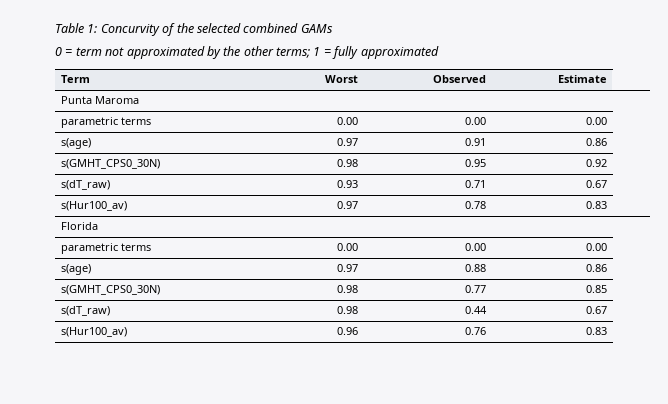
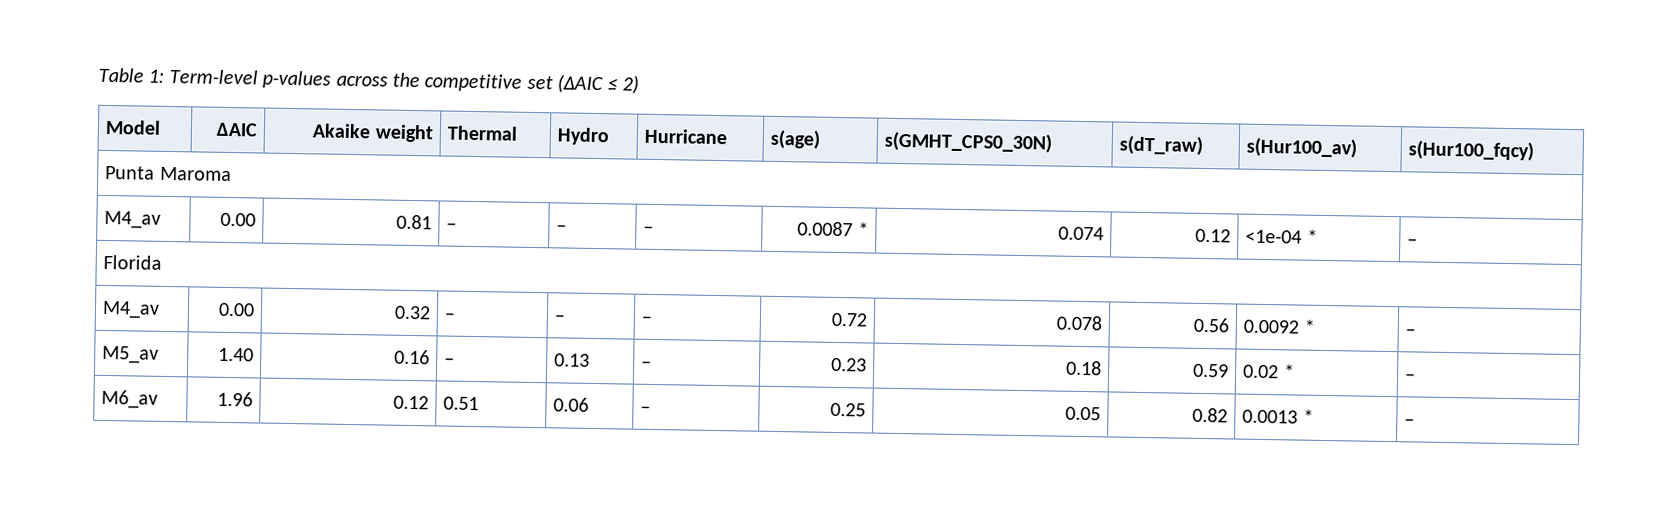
[100,23,333,36] [55,46,439,59] [61,75,91,83] [324,75,358,83] [432,75,486,83] [557,75,607,83] Concurvity of the selected combined GAMs // 0 = term not approximated by the other terms; 1 = fully approximated // Term | Worst | Observed | Estimate -> [168,68,639,94] [105,119,162,135] [215,122,258,137] [312,123,434,143] [447,125,519,141] [557,127,611,146] [644,128,728,145] [770,129,821,150] [884,131,1053,154] [1119,135,1204,156] [1246,137,1358,159] [1408,140,1535,162] Term-level p-values across the competitive set (ΔAIC ≤ 2) // Model | ΔAIC | Akaike weight | Thermal | Hydro | Hurricane | s(age) | s(GMHT_CPS0_30N) | s(dT_raw) | s(Hur100_av) | s(Hur100_fqcy)
[61,117,152,128] [336,117,358,125] [464,117,486,125] [585,117,607,125] [61,138,92,149] [336,138,358,146] [464,138,486,146] [585,138,607,146] [61,159,161,169] [336,159,358,167] [464,159,486,167] [585,159,607,167] [61,180,111,190] [336,180,358,188] [464,180,486,188] [585,180,607,188] [61,201,128,211] [336,201,358,209] [464,201,486,209] [585,201,607,209] parametric terms | 0.00 | 0.00 | 0.00 // s(age) | 0.97 | 0.91 | 0.86 // s(GMHT_CPS0_30N) | 0.98 | 0.95 | 0.92 // s(dT_raw) | 0.93 | 0.71 | 0.67 // s(Hur100_av) | 0.97 | 0.78 | 0.83 -> [104,210,162,229] [219,212,256,227] [395,214,432,230] [446,222,458,230] [556,224,568,232] [643,225,655,233] [797,221,869,237] [1057,226,1104,241] [1194,228,1231,243] [1245,229,1318,244] [1407,238,1419,246] M4_av | 0.00 | 0.81 | – | – | – | 0.0087 * | 0.074 | 0.12 | <1e-04 * | –
[61,243,152,254] [336,243,358,251] [464,243,486,251] [585,243,607,251] [61,264,92,275] [336,264,358,272] [464,264,486,272] [585,264,607,272] [61,285,161,295] [336,285,358,293] [464,285,486,293] [585,285,607,293] [61,306,111,316] [336,306,358,314] [464,306,487,314] [585,306,607,314] [61,327,128,337] [336,327,358,335] [464,327,486,335] [585,327,607,335] parametric terms | 0.00 | 0.00 | 0.00 // s(age) | 0.97 | 0.88 | 0.86 // s(GMHT_CPS0_30N) | 0.98 | 0.77 | 0.85 // s(dT_raw) | 0.98 | 0.44 | 0.67 // s(Hur100_av) | 0.96 | 0.76 | 0.83 -> [102,300,161,319] [217,302,255,317] [393,305,431,320] [444,312,456,320] [554,314,566,322] [641,315,653,323] [830,312,868,327] [1055,315,1102,331] [1192,317,1229,333] [1243,319,1315,334] [1405,328,1417,336] [102,345,160,364] [217,347,254,362] [393,349,430,365] [444,357,456,365] [554,353,591,367] [641,360,653,368] [830,357,867,372] [1065,360,1102,376] [1192,363,1229,378] [1243,364,1295,379] [1404,373,1417,381] [101,389,159,409] [216,391,253,407] [392,395,429,410] [443,396,480,411] [553,397,590,412] [640,405,652,413] [829,402,866,417] [1064,406,1101,421] [1191,407,1228,423] [1242,409,1314,424] [1404,418,1416,426] M4_av | 0.00 | 0.32 | – | – | – | 0.72 | 0.078 | 0.56 | 0.0092 * | – // M5_av | 1.40 | 0.16 | – | 0.13 | – | 0.23 | 0.18 | 0.59 | 0.02 * | – // M6_av | 1.96 | 0.12 | 0.51 | 0.06 | – | 0.25 | 0.05 | 0.82 | 0.0013 * | –

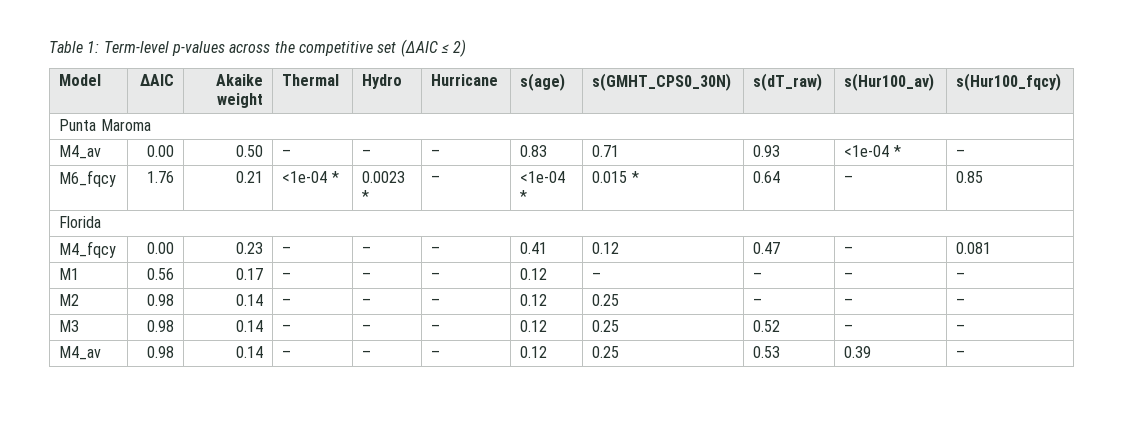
[395,214,432,230] [446,222,458,230] [556,224,568,232] [643,225,655,233] [797,221,869,237] [1057,226,1104,241] [1194,228,1231,243] 0.81 | – | – | – | 0.0087 * | 0.074 | 0.12 -> [235,145,263,157] [282,149,292,157] [362,149,372,157] [431,149,441,157] [520,145,548,157] [592,145,620,157] [753,145,781,157] 0.50 | – | – | – | 0.83 | 0.71 | 0.93
(1419, 242) none -> [59,170,117,187] [146,171,174,183] [235,171,263,183] [282,171,339,183] [362,171,406,183] [362,190,370,202] [431,175,441,183] [520,171,566,183] [520,190,528,202] [592,171,639,183] [753,171,781,183] [844,175,854,183] [956,171,984,183] // M6_fqcy | 1.76 | 0.21 | <1e-04 * | 0.0023 * | – | <1e-04 * | 0.015 * | 0.64 | – | 0.85
[102,300,161,319] [217,302,255,317] [393,305,431,320] [444,312,456,320] [554,314,566,322] [641,315,653,323] [830,312,868,327] [1055,315,1102,331] [1192,317,1229,333] [1243,319,1315,334] [1405,328,1417,336] [102,345,160,364] [217,347,254,362] [393,349,430,365] [444,357,456,365] [554,353,591,367] [641,360,653,368] [830,357,867,372] [1065,360,1102,376] [1192,363,1229,378] [1243,364,1295,379] [1404,373,1417,381] [101,389,159,409] [216,391,253,407] [392,395,429,410] [443,396,480,411] [553,397,590,412] [640,405,652,413] [829,402,866,417] [1064,406,1101,421] [1191,407,1228,423] [1242,409,1314,424] M4_av | 0.00 | 0.32 | – | – | – | 0.72 | 0.078 | 0.56 | 0.0092 * | – // M5_av | 1.40 | 0.16 | – | 0.13 | – | 0.23 | 0.18 | 0.59 | 0.02 * | – // M6_av | 1.96 | 0.12 | 0.51 | 0.06 | – | 0.25 | 0.05 | 0.82 | 0.0013 * -> [59,241,117,258] [146,242,174,254] [235,242,263,254] [282,246,292,254] [362,246,372,254] [431,246,441,254] [520,242,548,254] [592,242,620,254] [753,242,781,254] [844,246,854,254] [956,242,992,254] [59,268,80,280] [146,268,174,280] [235,268,263,280] [282,272,292,280] [362,272,372,280] [431,272,441,280] [520,268,548,280] [592,272,602,280] [753,272,763,280] [844,272,854,280] [956,272,966,280] [59,294,80,306] [146,294,174,306] [235,294,263,306] [282,298,292,306] [362,298,372,306] [431,298,441,306] [520,294,548,306] [592,294,620,306] [753,298,763,306] [844,298,854,306] [956,298,966,306] [59,320,80,332] [146,320,174,332] [235,320,263,332] [282,324,292,332] [362,324,372,332] [431,324,441,332] [520,320,548,332] [592,320,620,332] [753,320,781,332] [844,324,854,332] [956,324,966,332] [59,346,102,360] [146,346,174,358] [235,346,263,358] [282,350,292,358] [362,350,372,358] [431,350,441,358] [520,346,548,358] [592,346,620,358] [753,346,781,358] [844,346,872,358] M4_fqcy | 0.00 | 0.23 | – | – | – | 0.41 | 0.12 | 0.47 | – | 0.081 // M1 | 0.56 | 0.17 | – | – | – | 0.12 | – | – | – | – // M2 | 0.98 | 0.14 | – | – | – | 0.12 | 0.25 | – | – | – // M3 | 0.98 | 0.14 | – | – | – | 0.12 | 0.25 | 0.52 | – | – // M4_av | 0.98 | 0.14 | – | – | – | 0.12 | 0.25 | 0.53 | 0.39

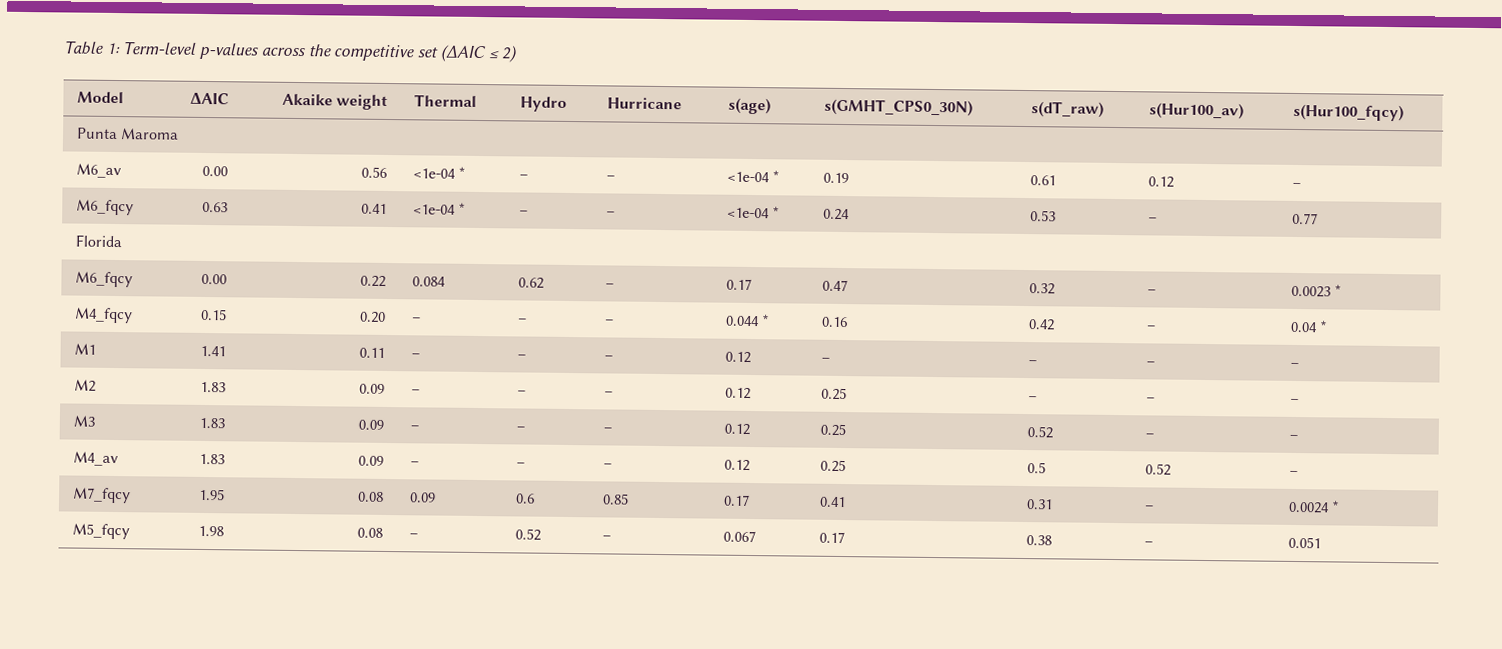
[59,145,102,159] [146,145,174,157] [235,145,263,157] [282,149,292,157] [362,149,372,157] [431,149,441,157] [520,145,548,157] [592,145,620,157] [753,145,781,157] [844,145,901,157] [956,149,966,157] [59,170,117,187] [146,171,174,183] [235,171,263,183] [282,171,339,183] [362,171,406,183] [362,190,370,202] [431,175,441,183] [520,171,566,183] [520,190,528,202] [592,171,639,183] [753,171,781,183] [844,175,854,183] [956,171,984,183] [59,216,102,228] [59,241,117,258] [146,242,174,254] [235,242,263,254] [282,246,292,254] [362,246,372,254] [431,246,441,254] [520,242,548,254] [592,242,620,254] [753,242,781,254] [844,246,854,254] [956,242,992,254] M4_av | 0.00 | 0.50 | – | – | – | 0.83 | 0.71 | 0.93 | <1e-04 * | – // M6_fqcy | 1.76 | 0.21 | <1e-04 * | 0.0023 * | – | <1e-04 * | 0.015 * | 0.64 | – | 0.85 // Florida // M4_fqcy | 0.00 | 0.23 | – | – | – | 0.41 | 0.12 | 0.47 | – | 0.081 -> [75,163,122,179] [202,165,229,177] [361,166,388,178] [412,166,467,179] [518,174,529,180] [605,175,616,181] [726,170,781,183] [822,172,849,184] [1029,175,1056,186] [1147,176,1174,188] [1291,182,1302,189] [75,199,134,216] [202,201,229,213] [361,203,388,214] [412,202,467,215] [518,210,529,216] [605,211,616,217] [726,206,781,219] [822,208,850,221] [1029,210,1056,222] [1147,217,1158,223] [1291,212,1318,225] [74,234,122,248] [74,271,133,288] [201,273,228,285] [360,275,387,287] [411,276,446,287] [517,277,544,289] [604,283,615,289] [725,278,752,291] [821,279,848,292] [1028,283,1055,295] [1146,289,1157,295] [1290,284,1343,298] [73,307,133,324] [201,308,228,321] [359,311,387,323] [411,317,422,323] [516,318,528,324] [603,319,615,325] [724,314,771,327] [820,316,848,328] [1027,319,1055,331] [1145,325,1157,331] [1289,320,1329,333] M6_av | 0.00 | 0.56 | <1e-04 * | – | – | <1e-04 * | 0.19 | 0.61 | 0.12 | – // M6_fqcy | 0.63 | 0.41 | <1e-04 * | – | – | <1e-04 * | 0.24 | 0.53 | – | 0.77 // Florida // M6_fqcy | 0.00 | 0.22 | 0.084 | 0.62 | – | 0.17 | 0.47 | 0.32 | – | 0.0023 * // M4_fqcy | 0.15 | 0.20 | – | – | – | 0.044 * | 0.16 | 0.42 | – | 0.04 *
[146,268,174,280] [235,268,263,280] 0.56 | 0.17 -> [200,345,227,357] [359,347,386,358] 1.41 | 0.11
[146,294,174,306] [235,294,263,306] 0.98 | 0.14 -> [200,381,227,393] [359,383,386,394] 1.83 | 0.09
[146,320,174,332] [235,320,263,332] 0.98 | 0.14 -> [199,417,226,429] [358,419,385,430] 1.83 | 0.09
[146,346,174,358] [235,346,263,358] [282,350,292,358] [362,350,372,358] [431,350,441,358] [520,346,548,358] [592,346,620,358] [753,346,781,358] [844,346,872,358] [956,350,966,358] 0.98 | 0.14 | – | – | – | 0.12 | 0.25 | 0.53 | 0.39 | – -> [199,453,226,465] [358,455,385,466] [409,461,420,467] [515,462,526,468] [602,463,613,469] [723,459,750,471] [819,459,846,473] [1026,462,1046,474] [1144,463,1171,476] [1288,470,1299,477] [72,487,131,504] [199,488,226,501] [358,491,385,502] [409,492,436,503] [515,493,535,504] [602,493,629,505] [723,494,750,506] [819,496,846,508] [1025,499,1053,510] [1143,505,1155,511] [1287,500,1341,514] [71,523,130,540] [198,525,225,537] [357,527,384,538] [408,533,419,539] [514,528,541,541] [601,535,612,541] [722,530,756,543] [818,531,845,544] [1025,535,1052,546] [1143,541,1154,547] [1287,536,1321,549] 1.83 | 0.09 | – | – | – | 0.12 | 0.25 | 0.5 | 0.52 | – // M7_fqcy | 1.95 | 0.08 | 0.09 | 0.6 | 0.85 | 0.17 | 0.41 | 0.31 | – | 0.0024 * // M5_fqcy | 1.98 | 0.08 | – | 0.52 | – | 0.067 | 0.17 | 0.38 | – | 0.051

